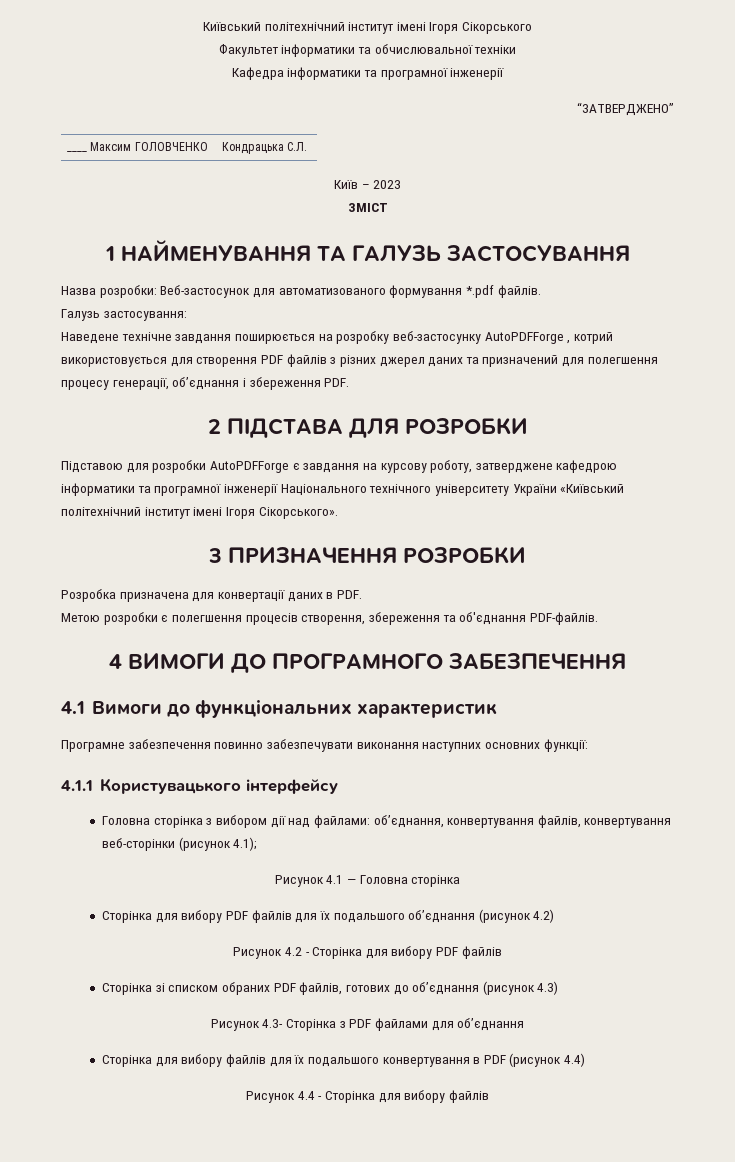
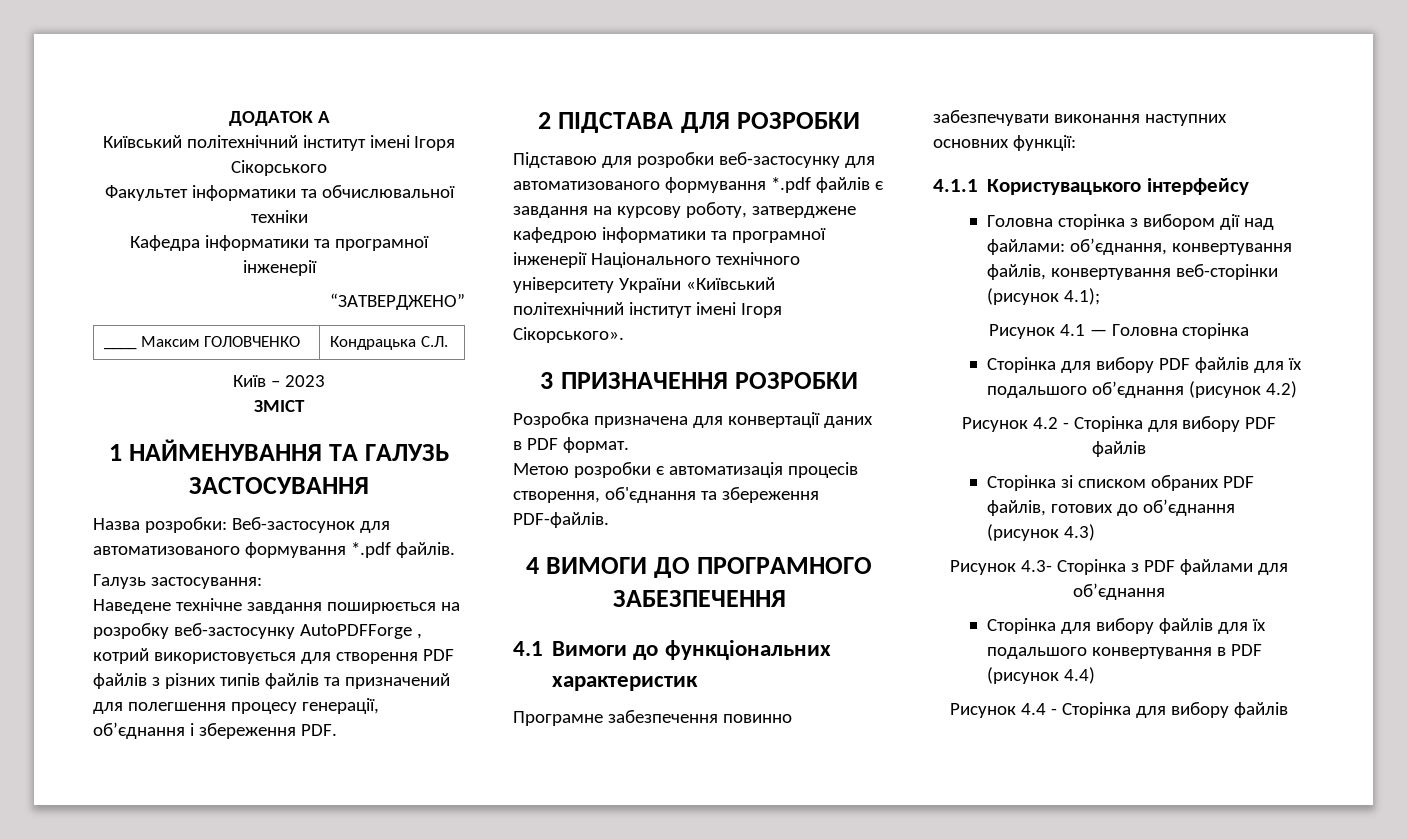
(202, 26) none -> [228,111,330,126] ДОДАТОК А //
[379,357,464,367] джерел даних -> [219,673,319,689] типів файлів
[209,461,289,473] AutoPDFForge -> [718,152,875,168] [513,177,870,193] веб-застосунку для автоматизованого формування *.pdf файлів
[336,590,362,599] PDF. -> [526,437,629,453] PDF формат.
[171,615,242,622] полегшення -> [668,462,783,478] автоматизація
[368,612,527,625] збереження та об'єднання -> [604,487,819,503] об'єднання та збереження

